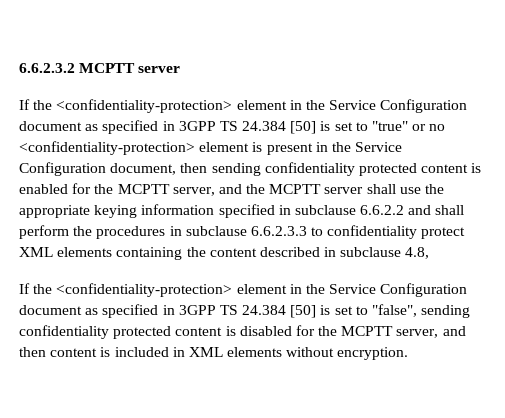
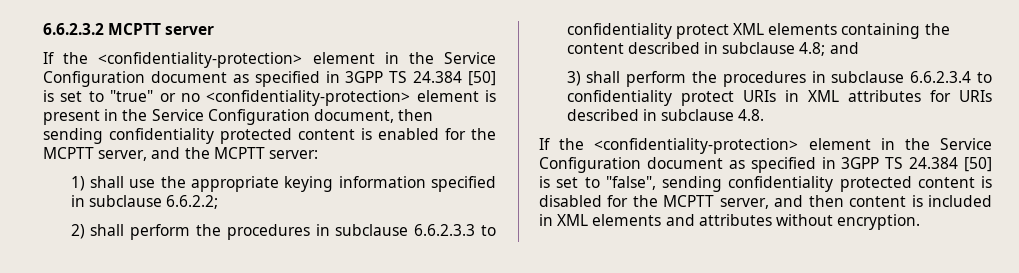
[324,187,364,194] server -> [268,150,318,159] [70,176,85,191] server: // 1)
[360,205,432,215] 6.6.2.2 and -> [165,195,218,209] [70,224,85,239] 6.6.2.2; // 2)
[405,247,430,259] 4.8, -> [799,42,859,56] [566,71,992,87] [566,90,992,106] [566,109,765,121] 4.8; and // 3) shall perform the procedures in subclause 6.6.2.3.4 to confidentiality protect URIs in XML attributes for URIs described in subclause 4.8.
(283, 352) none -> [665,214,772,226] and attributes

